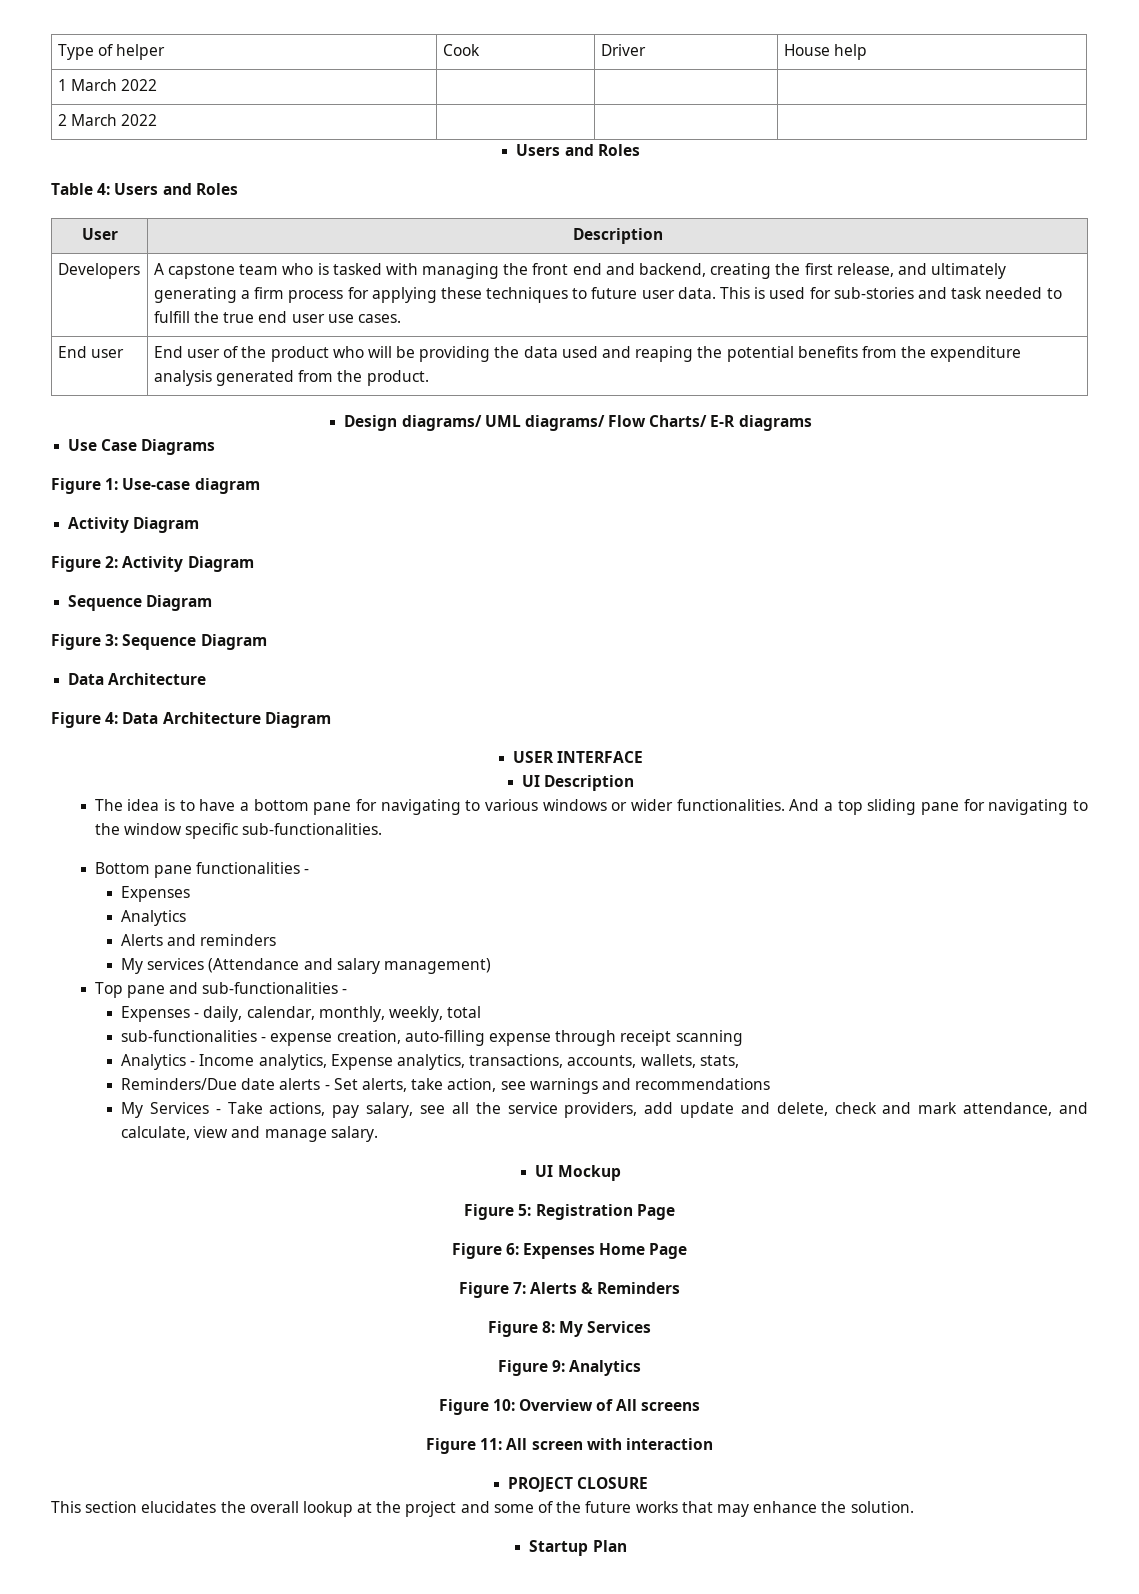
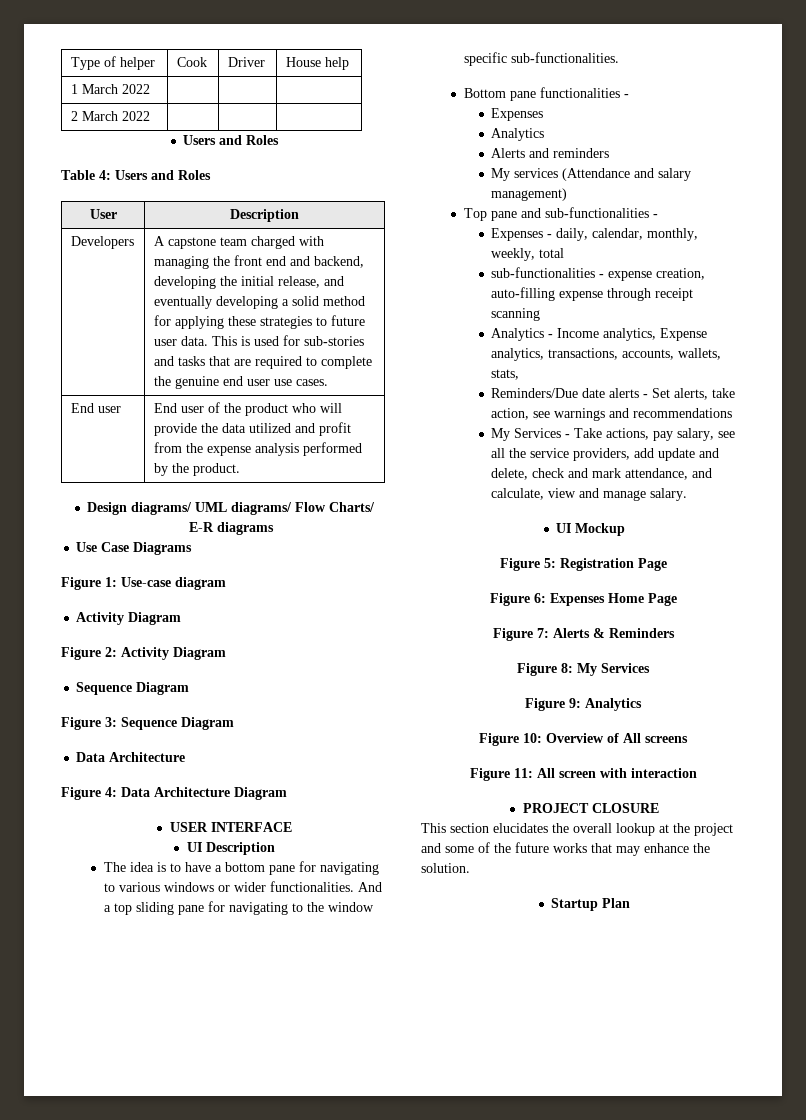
[282,263,382,275] who is tasked -> [250,236,295,249] charged
[710,263,1007,279] [153,287,344,303] creating the first release, and ultimately generating a firm process -> [153,276,344,289] [153,296,365,309] developing the initial release, and eventually developing a solid method
[486,287,569,303] techniques -> [259,316,312,329] strategies
[951,287,1062,299] [153,311,255,323] task needed to fulfill the true -> [177,356,372,369] [153,376,219,389] tasks that are required to complete the genuine
[396,346,1022,362] [153,370,334,386] be providing the data used and reaping the potential benefits from the expenditure analysis generated from -> [153,422,351,436] [153,442,362,456] [153,463,168,476] provide the data utilized and profit from the expense analysis performed by

